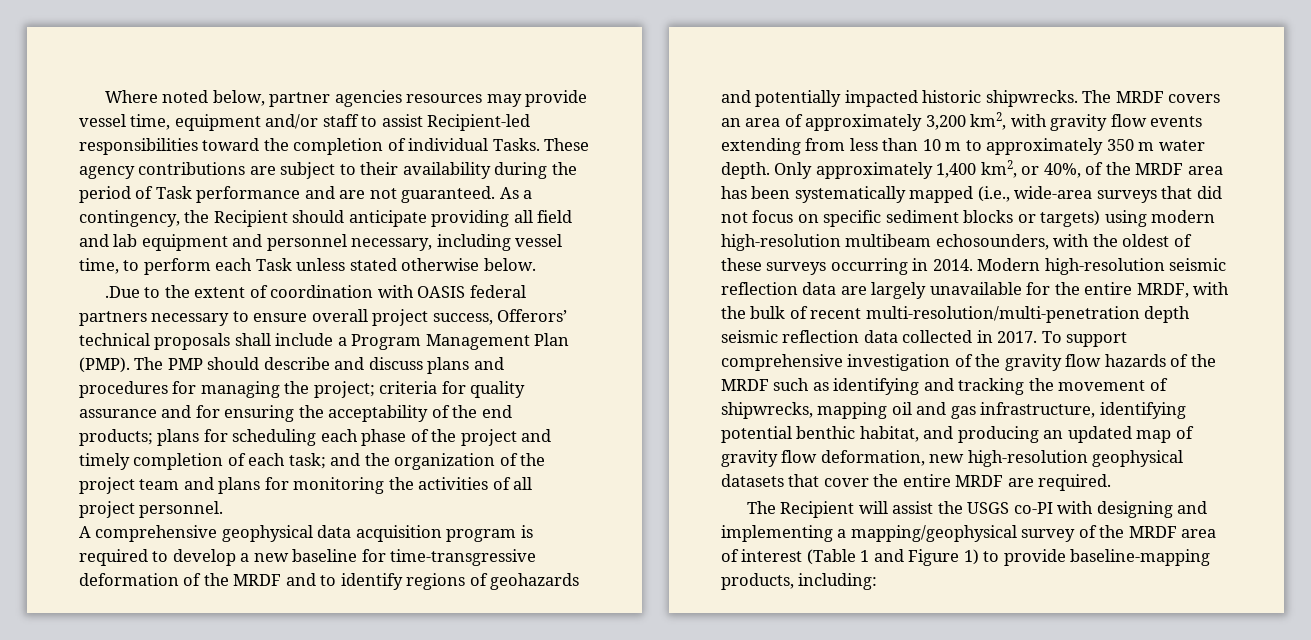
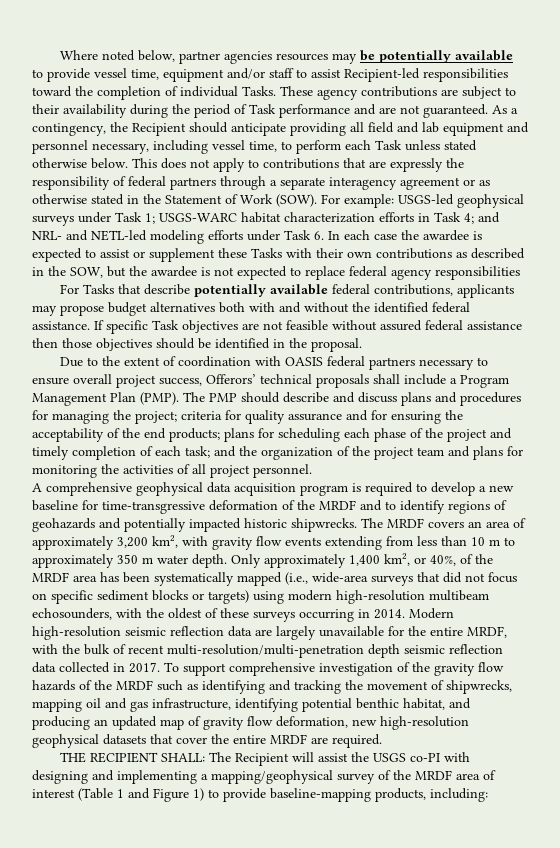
(522, 100) none -> [360,50,514,63] [32,69,43,78] be potentially available to
[104,286,140,298] // .Due -> [132,158,464,172] [32,176,490,190] [32,194,524,208] [32,212,500,226] [32,230,482,244] [32,248,525,262] [32,266,520,280] [60,284,515,298] [32,302,470,316] [32,320,522,334] [32,338,362,352] [60,357,84,367] This does not apply to contributions that are expressly the responsibility of federal partners through a separate interagency agreement or as otherwise stated in the Statement of Work (SOW). For example: USGS-led geophysical surveys under Task 1; USGS-WARC habitat characterization efforts in Task 4; and NRL- and NETL-led modeling efforts under Task 6. In each case the awardee is expected to assist or supplement these Tasks with their own contributions as described in the SOW, but the awardee is not expected to replace federal agency responsibilities // For Tasks that describe potentially available federal contributions, applicants may propose budget alternatives both with and without the identified federal assistance. If specific Task objectives are not feasible without assured federal assistance then those objectives should be identified in the proposal. // Due
(1112, 482) none -> [60,752,206,763] THE RECIPIENT SHALL:

